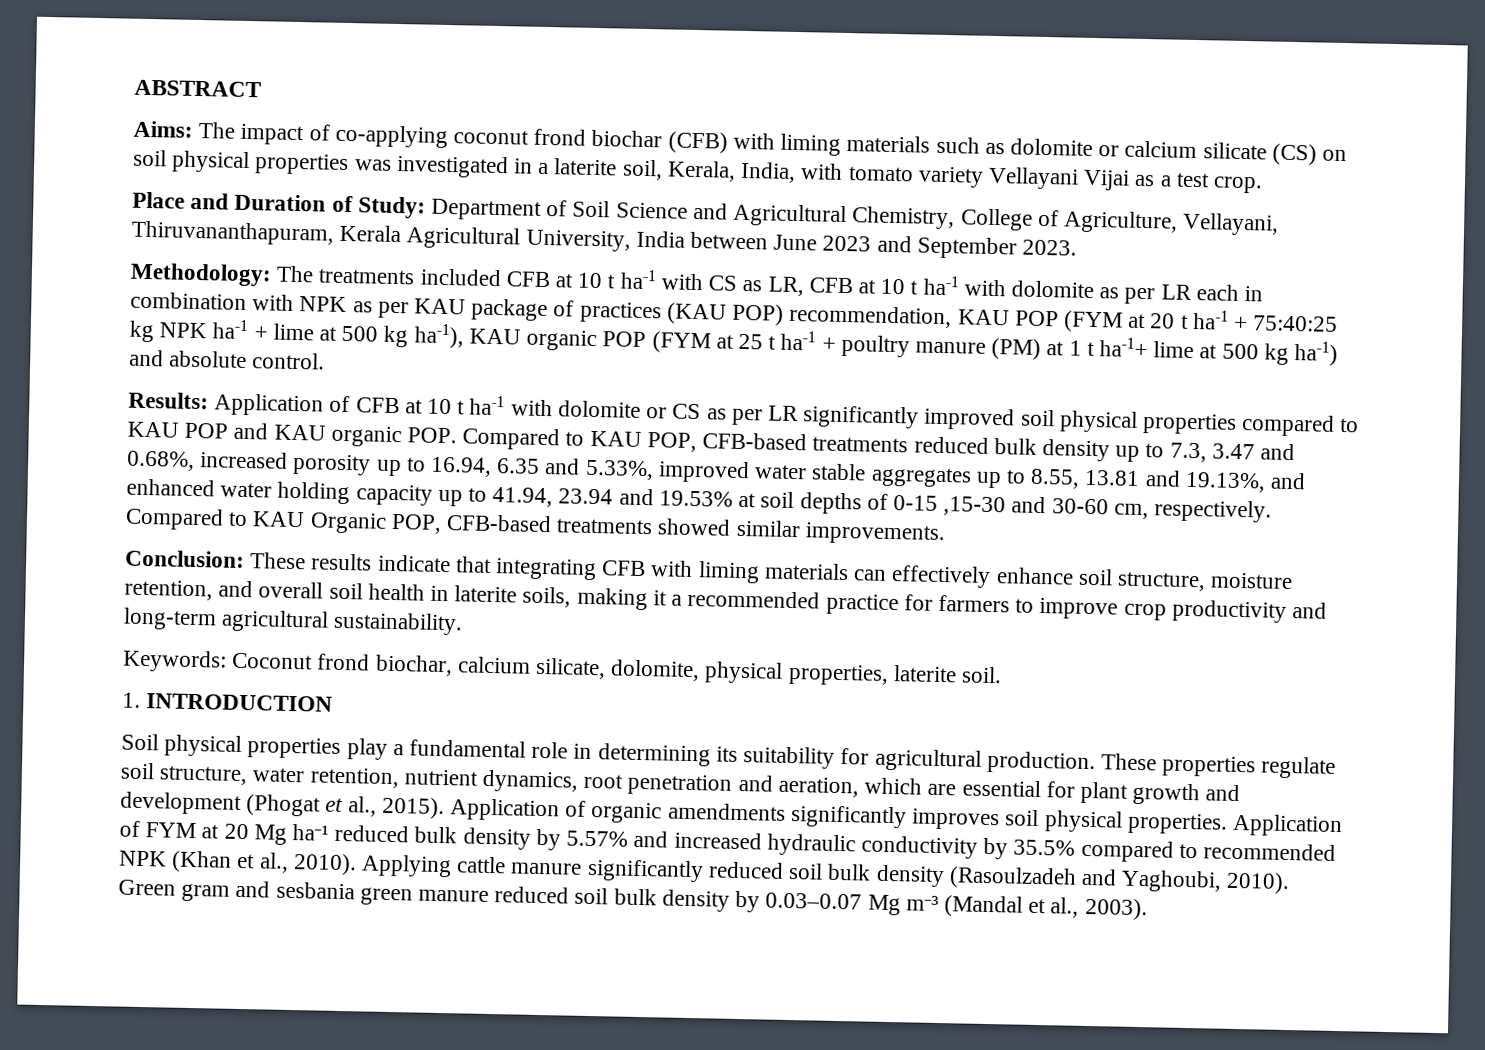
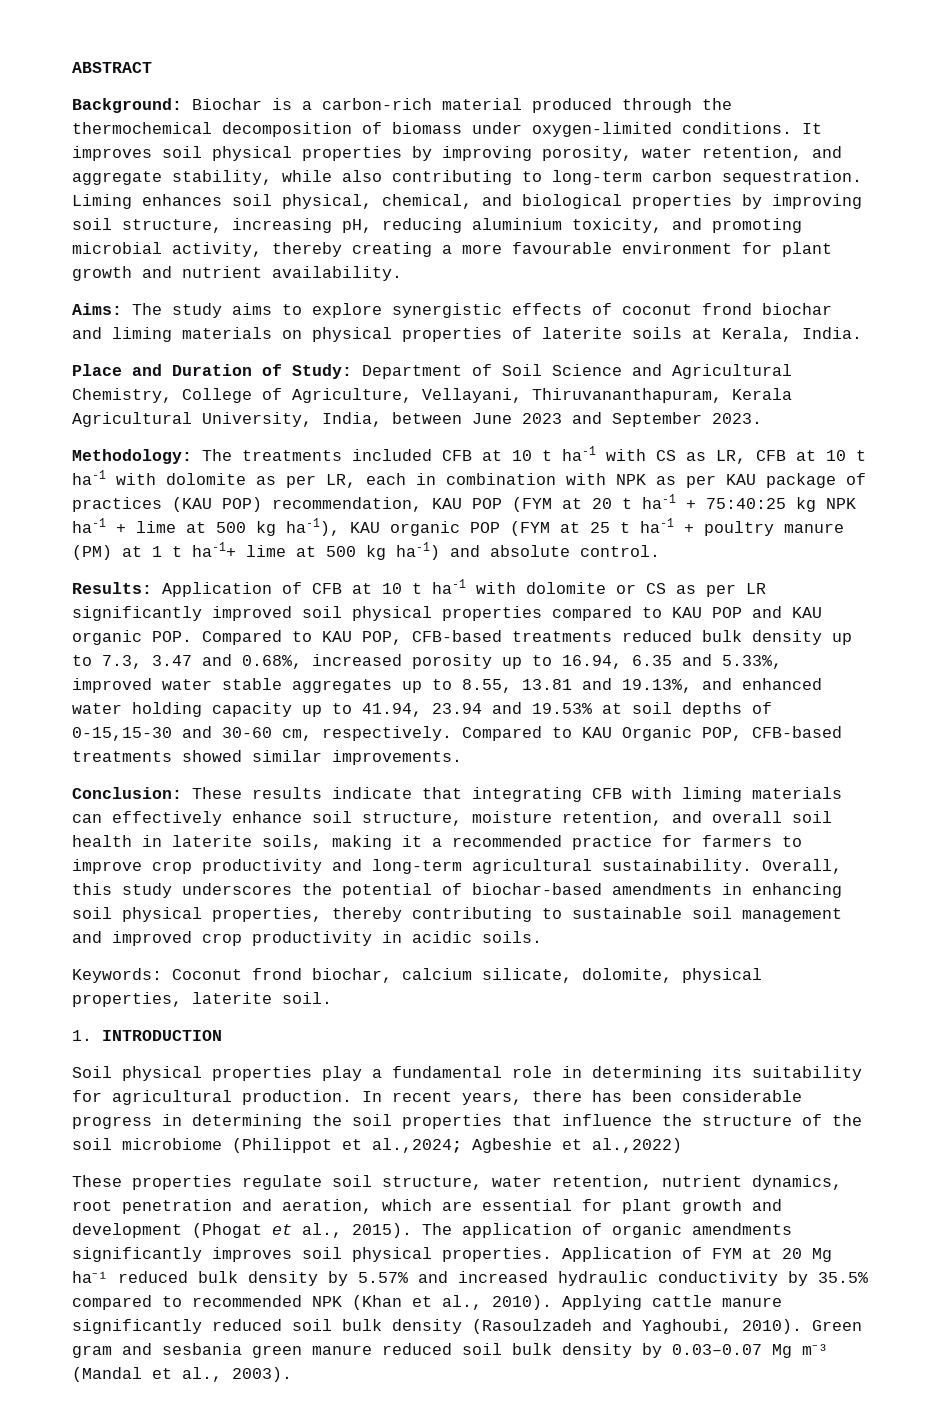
[133,120,1347,166] [133,149,1263,194] Aims: The impact of co-applying coconut frond biochar (CFB) with liming materials such as dolomite or calcium silicate (CS) on soil physical properties was investigated in a laterite soil, Kerala, India, with tomato variety Vellayani Vijai as a test crop. -> [72,98,732,113] [72,122,822,137] [72,146,842,161] [72,170,862,185] [72,194,862,209] [72,218,802,233] [72,242,832,257] [72,266,402,281] [72,303,832,318] [72,327,862,342] Background: Biochar is a carbon-rich material produced through the thermochemical decomposition of biomass under oxygen-limited conditions. It improves soil physical properties by improving porosity, water retention, and aggregate stability, while also contributing to long-term carbon sequestration. Liming enhances soil physical, chemical, and biological properties by improving soil structure, increasing pH, reducing aluminium toxicity, and promoting microbial activity, thereby creating a more favourable environment for plant growth and nutrient availability. // Aims: The study aims to explore synergistic effects of coconut frond biochar and liming materials on physical properties of laterite soils at Kerala, India.
[635,230,685,248] India -> [322,412,382,427] India,
[1160,284,1192,300] LR -> [326,474,356,488] LR,
[892,495,1007,517] 0-15 ,15-30 -> [72,727,172,741] 0-15,15-30
(464, 623) none -> [762,859,842,874] [72,883,842,898] [72,907,842,922] [72,931,542,946] Overall, this study underscores the potential of biochar-based amendments in enhancing soil physical properties, thereby contributing to sustainable soil management and improved crop productivity in acidic soils.
(1096, 762) none -> [362,1090,802,1105] [72,1114,862,1129] [72,1138,682,1153] In recent years, there has been considerable progress in determining the soil properties that influence the structure of the soil microbiome (Philippot et al.,2024; Agbeshie et al.,2022) //
[450,798,561,822] Application -> [422,1223,572,1238] The application

